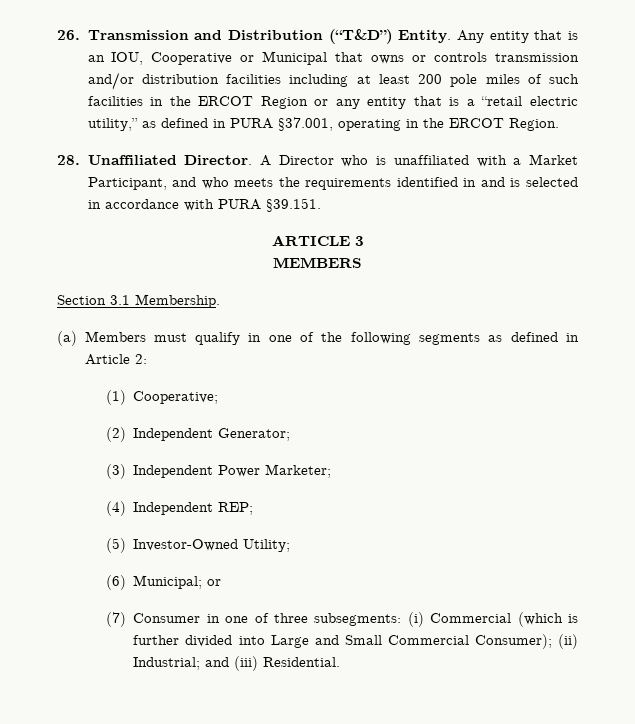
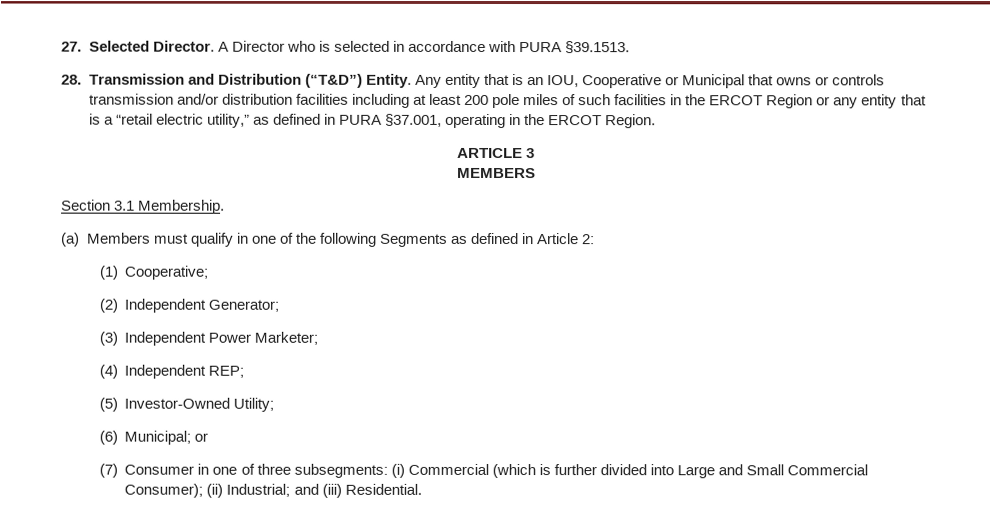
[57,30,80,40] 26. -> [61,40,631,54] [61,74,82,85] 27. Selected Director. A Director who is selected in accordance with PURA §39.1513. // 28.
[57,154,578,167] [87,177,579,190] [87,198,321,212] // 28. Unaffiliated Director. A Director who is unaffiliated with a Market Participant, and who meets the requirements identified in and is selected in accordance with PURA §39.151. -> (657, 121) none
[419,333,481,345] segments -> [379,233,448,247] Segments

